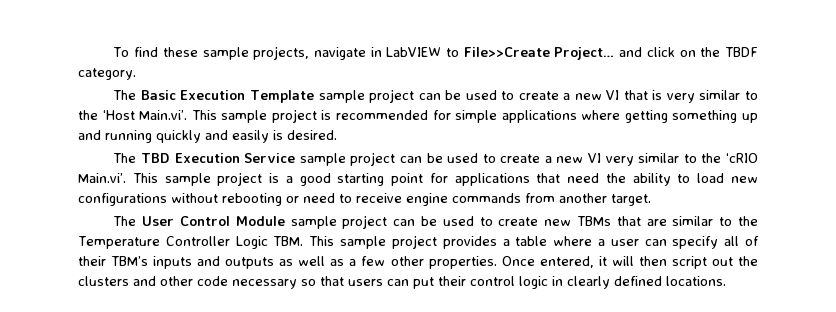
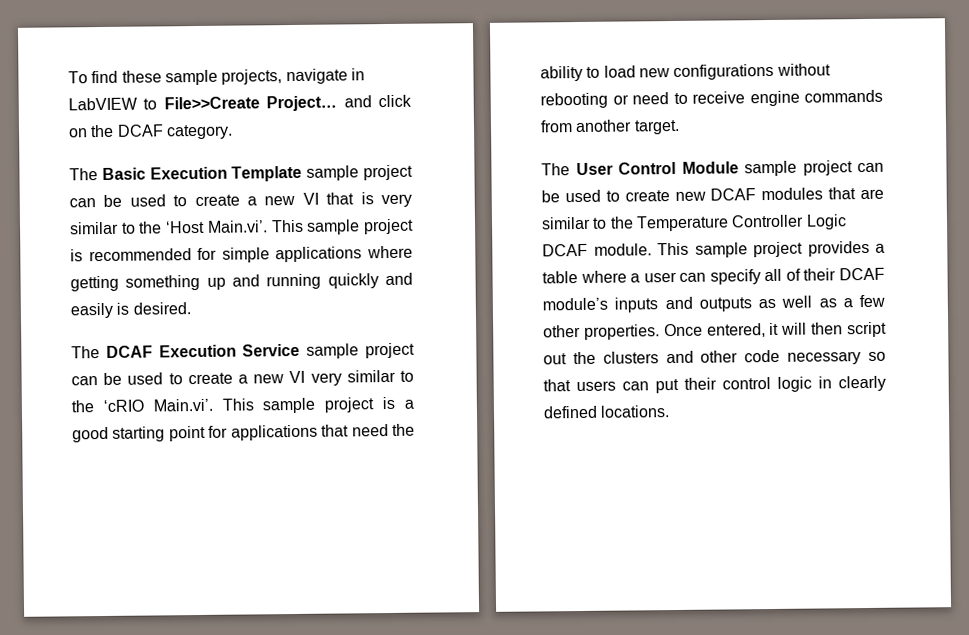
[725,47,759,57] TBDF -> [116,124,164,137] DCAF
[140,153,170,163] TBD -> [105,345,153,358] DCAF
[576,216,611,226] TBMs -> [710,187,824,201] DCAF modules
[273,236,304,246] TBM. -> [542,243,652,257] DCAF module.
[111,256,149,266] TBM’s -> [839,267,885,281] [542,297,608,311] DCAF module’s

